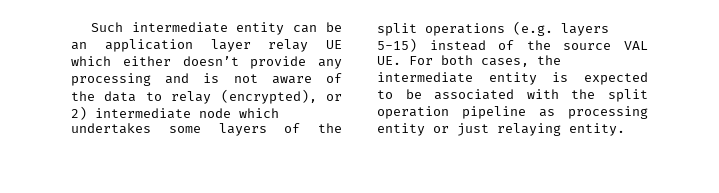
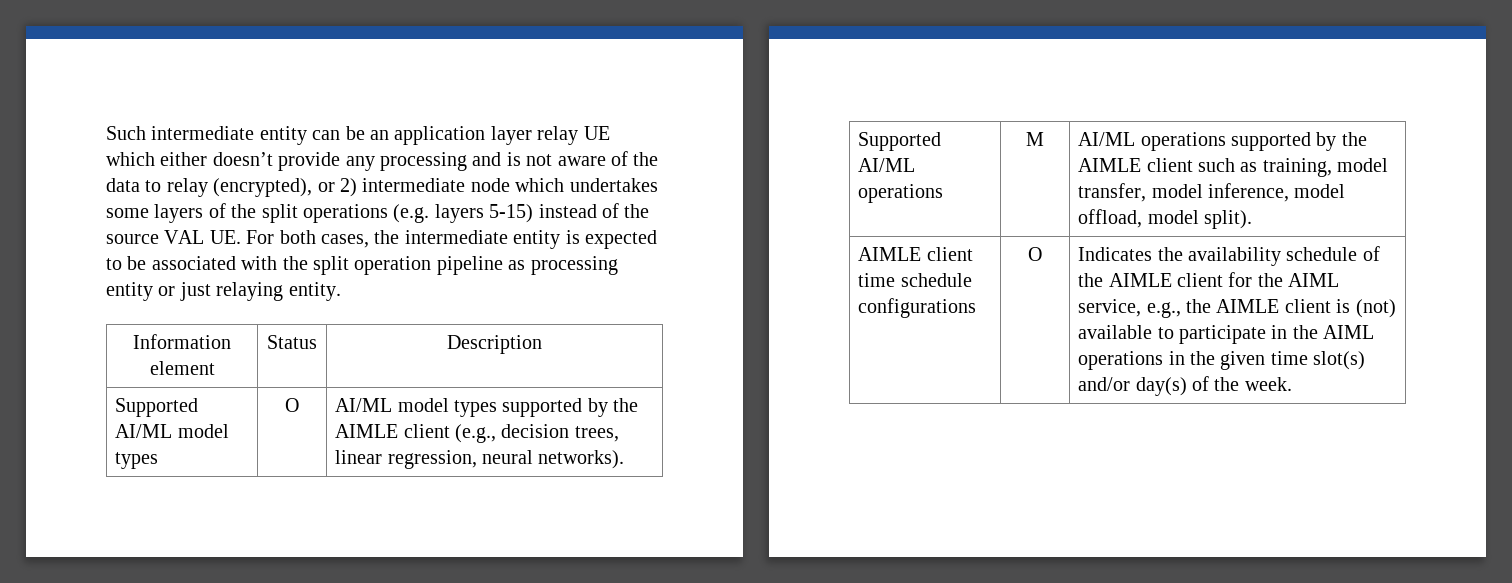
(625, 129) none -> [133,334,231,349] [149,361,215,375] [267,335,317,349] [447,335,542,354] [115,398,199,417] [115,424,229,438] [115,452,159,469] [285,398,299,412] [335,398,639,417] [335,424,619,443] [335,450,625,469] [858,132,942,151] [858,158,916,172] [858,184,944,203] [1026,132,1044,146] [1078,132,1367,151] [1078,158,1389,177] [1078,183,1346,202] [1078,209,1252,229] [858,247,973,261] [858,273,972,287] [858,298,977,318] [1028,247,1042,261] [1078,246,1380,266] [1078,272,1340,287] [1078,299,1396,318] [1078,325,1375,344] [1078,351,1366,370] [1078,376,1292,396] // Information element | Status | Description // Supported AI/ML model types | O | AI/ML model types supported by the AIMLE client (e.g., decision trees, linear regression, neural networks). // Supported AI/ML operations | M | AI/ML operations supported by the AIMLE client such as training, model transfer, model inference, model offload, model split). // AIMLE client time schedule configurations | O | Indicates the availability schedule of the AIMLE client for the AIML service, e.g., the AIMLE client is (not) available to participate in the AIML operations in the given time slot(s) and/or day(s) of the week.

